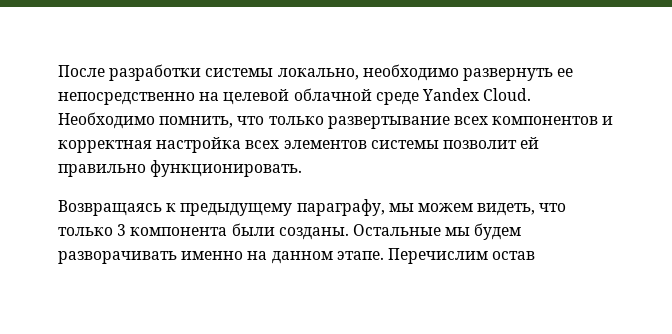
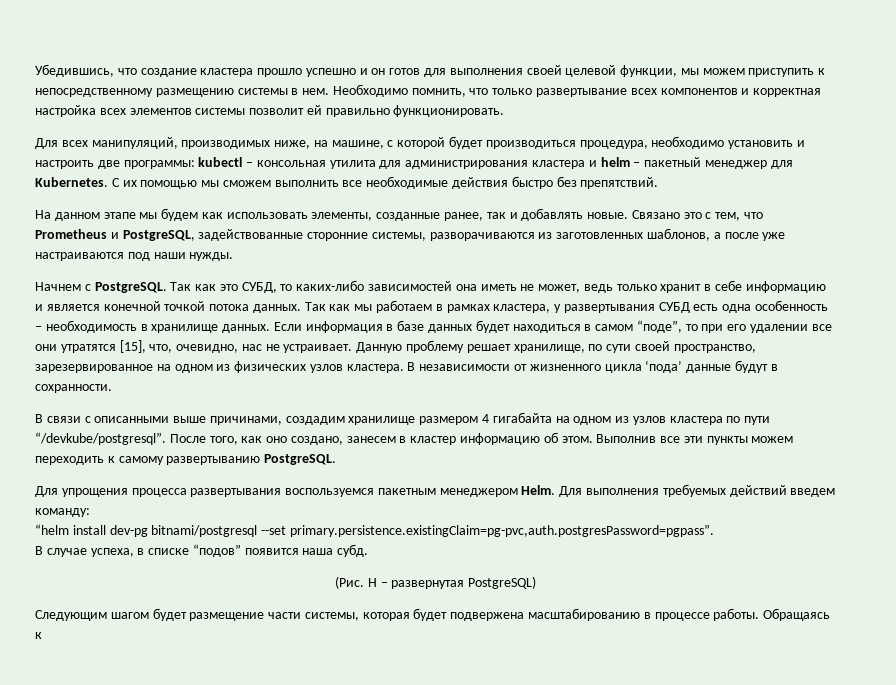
[58,64,574,81] [58,88,532,105] После разработки системы локально, необходимо развернуть ее непосредственно на целевой облачной среде Yandex Cloud. -> [35,64,826,77] [35,88,330,97] Убедившись, что создание кластера прошло успешно и он готов для выполнения своей целевой функции, мы можем приступить к непосредственному размещению системы в нем.
[58,199,567,216] [58,223,522,240] [58,248,536,264] Возвращаясь к предыдущему параграфу, мы можем видеть, что только 3 компонента были созданы. Остальные мы будем разворачивать именно на данном этапе. Перечислим остав -> [35,136,805,149] [35,157,793,169] [35,176,659,189] [35,208,764,221] [35,228,786,241] [35,252,234,261] [35,280,826,293] [35,300,829,313] [35,320,832,333] [35,340,756,353] [35,360,778,373] [35,384,112,393] [35,412,771,425] [35,432,794,445] [35,454,337,465] [35,484,836,497] [35,508,90,517] [35,524,714,537] [35,544,369,557] [334,576,537,589] [35,608,831,621] [35,632,42,639] Для всех манипуляций, производимых ниже, на машине, с которой будет производиться процедура, необходимо установить и настроить две программы: kubectl – консольная утилита для администрирования кластера и helm – пакетный менеджер для Kubernetes. С их помощью мы сможем выполнить все необходимые действия быстро без препятствий. // На данном этапе мы будем как использовать элементы, созданные ранее, так и добавлять новые. Связано это с тем, что Prometheus и PostgreSQL, задействованные сторонние системы, разворачиваются из заготовленных шаблонов, а после уже настраиваются под наши нужды. // Начнем с PostgreSQL. Так как это СУБД, то каких-либо зависимостей она иметь не может, ведь только хранит в себе информацию и является конечной точкой потока данных. Так как мы работаем в рамках кластера, у развертывания СУБД есть одна особенность – необходимость в хранилище данных. Если информация в базе данных будет находиться в самом “поде”, то при его удалении все они утратятся [15], что, очевидно, нас не устраивает. Данную проблему решает хранилище, по сути своей пространство, зарезервированное на одном из физических узлов кластера. В независимости от жизненного цикла ‘пода’ данные будут в сохранности. // В связи с описанными выше причинами, создадим хранилище размером 4 гигабайта на одном из узлов кластера по пути “/devkube/postgresql”. После того, как оно создано, занесем в кластер информацию об этом. Выполнив все эти пункты можем переходить к самому развертыванию PostgreSQL. // Для упрощения процесса развертывания воспользуемся пакетным менеджером Helm. Для выполнения требуемых действий введем команду: // “helm install dev-pg bitnami/postgresql --set primary.persistence.existingClaim=pg-pvc,auth.postgresPassword=pgpass”. // В случае успеха, в списке “подов” появится наша субд. // (Рис. Н – развернутая PostgreSQL) // Следующим шагом будет размещение части системы, которая будет подвержена масштабированию в процессе работы. Обращаясь к

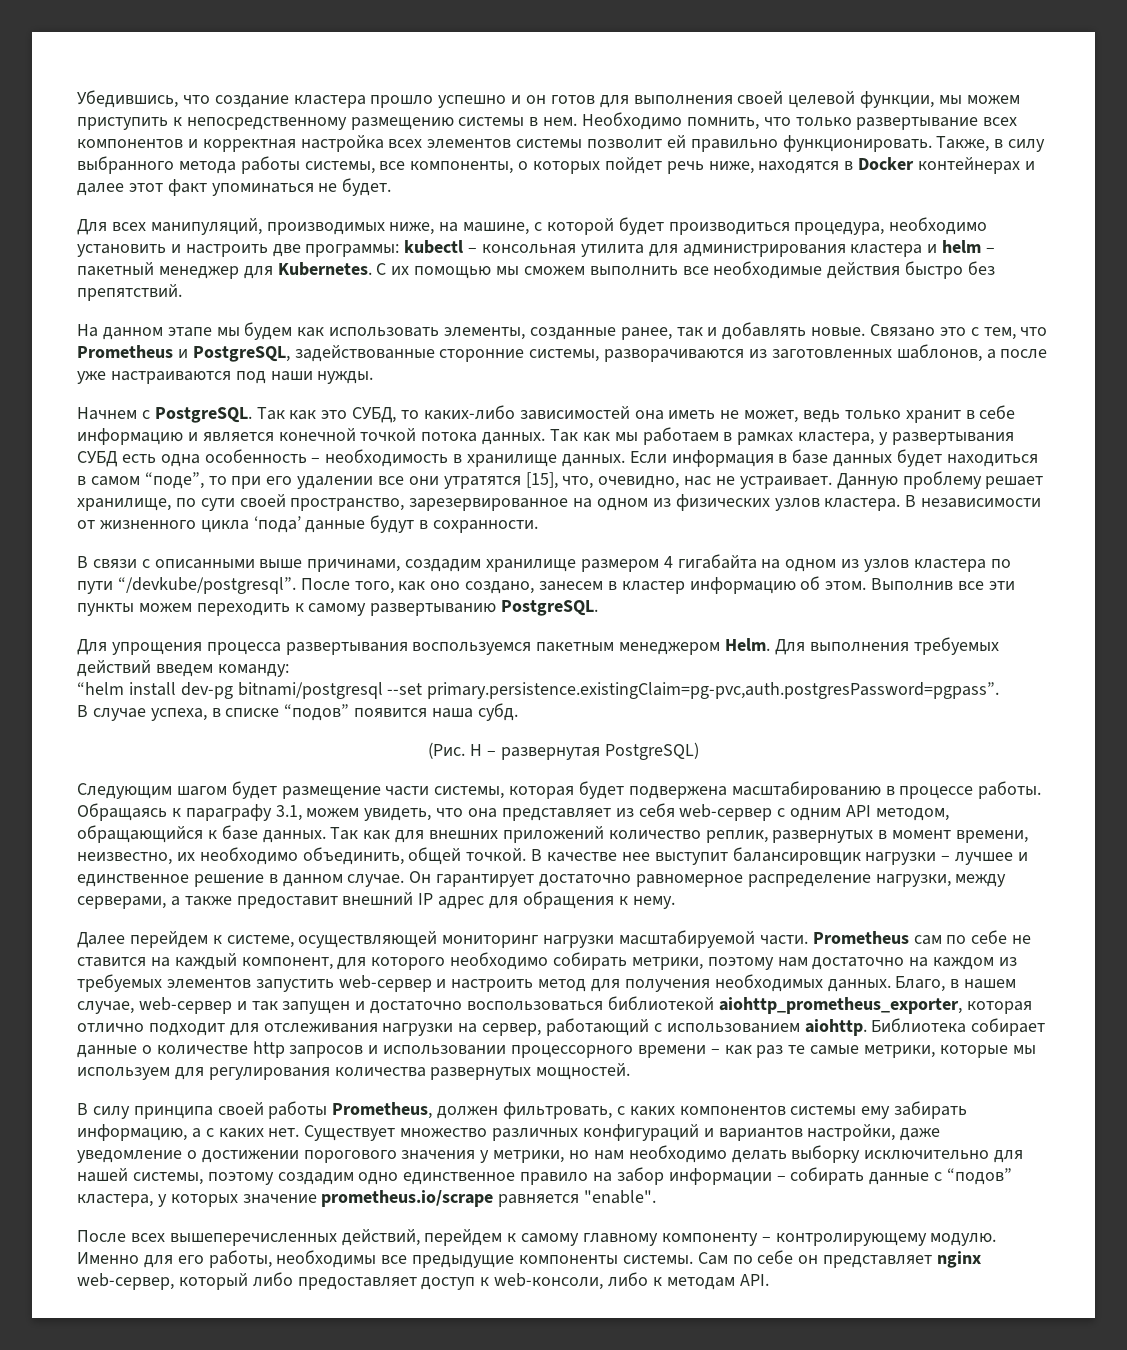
(505, 111) none -> [936,136,1046,152] [77,156,1035,174] [77,178,392,196] Также, в силу выбранного метода работы системы, все компоненты, о которых пойдет речь ниже, находятся в Docker контейнерах и далее этот факт упоминаться не будет.
(42, 635) none -> [185,803,949,821] [77,825,1029,843] [77,847,1029,865] [77,871,1007,887] [77,891,675,909] [77,930,1032,948] [77,952,1018,970] [77,974,1017,992] [77,996,1032,1014] [77,1018,1046,1036] [77,1041,1036,1058] [77,1063,631,1080] [77,1101,968,1119] [77,1124,941,1141] [77,1145,1024,1163] [77,1167,1013,1185] [77,1190,657,1207] [77,1229,997,1246] [77,1250,982,1268] [77,1272,769,1290] параграфу 3.1, можем увидеть, что она представляет из себя web-сервер с одним API методом, обращающийся к базе данных. Так как для внешних приложений количество реплик, развернутых в момент времени, неизвестно, их необходимо объединить, общей точкой. В качестве нее выступит балансировщик нагрузки – лучшее и единственное решение в данном случае. Он гарантирует достаточно равномерное распределение нагрузки, между серверами, а также предоставит внешний IP адрес для обращения к нему. // Далее перейдем к системе, осуществляющей мониторинг нагрузки масштабируемой части. Prometheus сам по себе не ставится на каждый компонент, для которого необходимо собирать метрики, поэтому нам достаточно на каждом из требуемых элементов запустить web-сервер и настроить метод для получения необходимых данных. Благо, в нашем случае, web-сервер и так запущен и достаточно воспользоваться библиотекой aiohttp_prometheus_exporter, которая отлично подходит для отслеживания нагрузки на сервер, работающий с использованием aiohttp. Библиотека собирает данные о количестве http запросов и использовании процессорного времени – как раз те самые метрики, которые мы используем для регулирования количества развернутых мощностей. // В силу принципа своей работы Prometheus, должен фильтровать, с каких компонентов системы ему забирать информацию, а с каких нет. Существует множество различных конфигураций и вариантов настройки, даже уведомление о достижении порогового значения у метрики, но нам необходимо делать выборку исключительно для нашей системы, поэтому создадим одно единственное правило на забор информации – собирать данные с “подов” кластера, у которых значение prometheus.io/scrape равняется "enable". // После всех вышеперечисленных действий, перейдем к самому главному компоненту – контролирующему модулю. Именно для его работы, необходимы все предыдущие компоненты системы. Сам по себе он представляет nginx web-сервер, который либо предоставляет доступ к web-консоли, либо к методам API.

